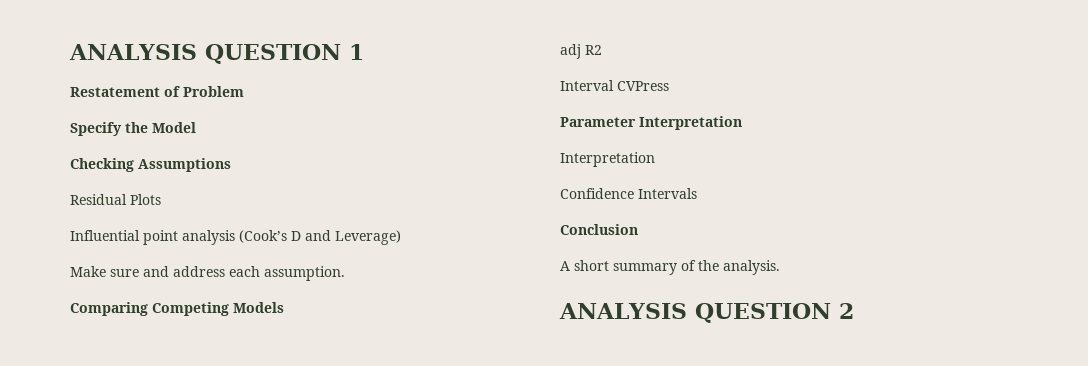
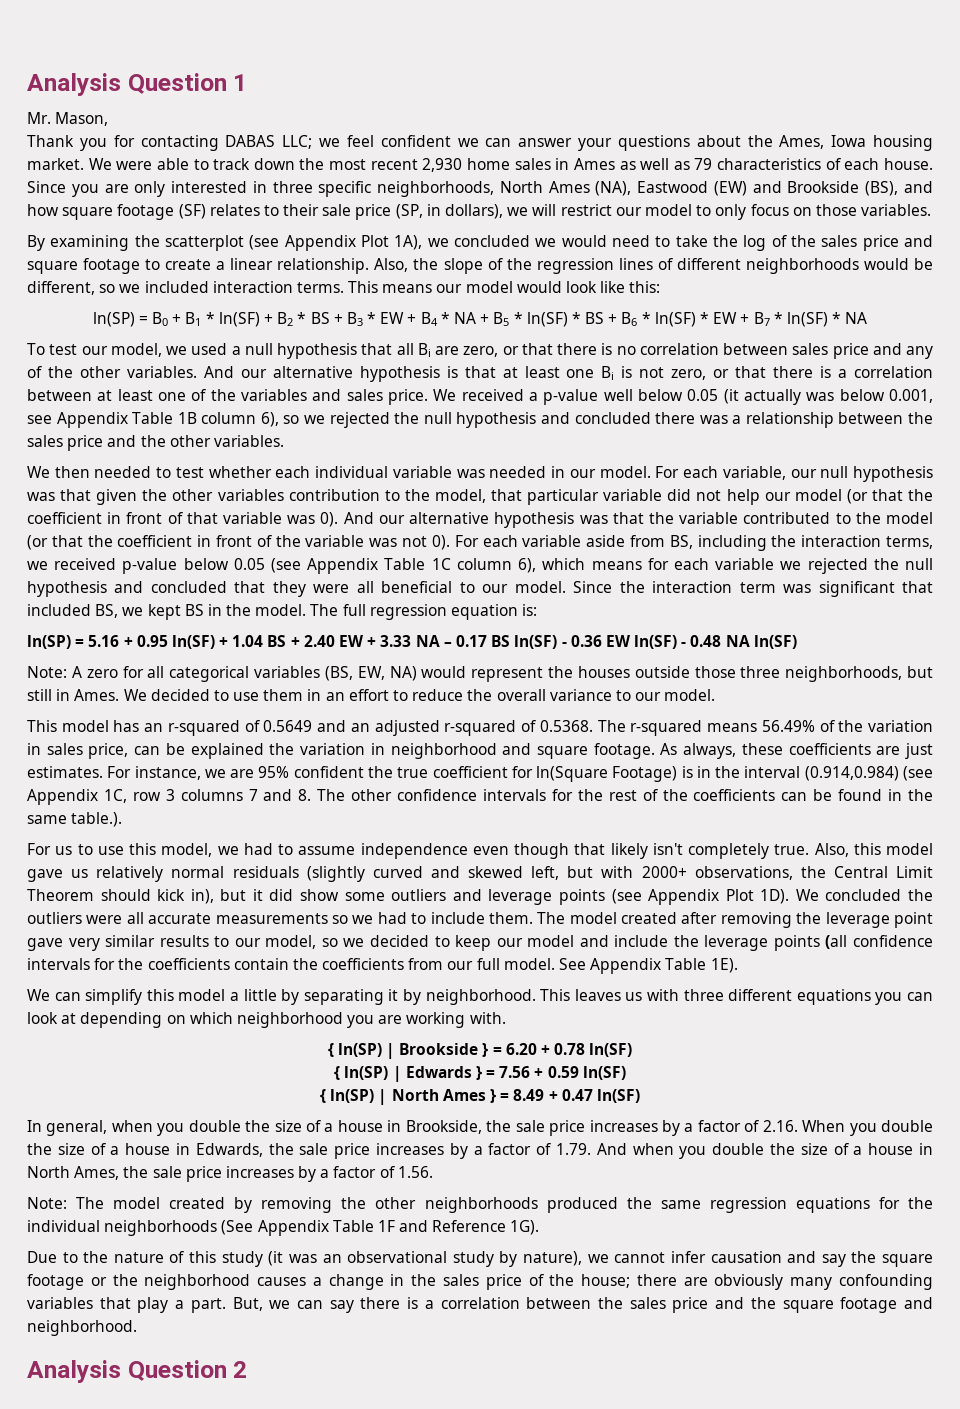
[69,44,341,64] ANALYSIS QUESTION -> [27,73,227,96] Analysis Question
[70,86,244,97] [70,122,196,136] [70,158,231,172] [70,194,161,205] [70,230,401,245] [70,266,345,281] [70,302,284,316] [560,44,602,59] [560,80,669,91] [560,116,742,130] [560,152,655,167] [560,188,697,199] [560,224,638,235] [560,260,780,275] [559,303,831,323] Restatement of Problem // Specify the Model // Checking Assumptions // Residual Plots // Influential point analysis (Cook’s D and Leverage) // Make sure and address each assumption. // Comparing Competing Models // adj R2 // Interval CVPress // Parameter Interpretation // Interpretation // Confidence Intervals // Conclusion // A short summary of the analysis. // ANALYSIS QUESTION -> [27,112,109,126] [27,135,934,151] [27,158,933,172] [27,181,933,197] [27,204,932,220] [27,235,934,251] [27,258,933,274] [27,281,661,295] [92,312,868,327] [27,343,933,359] [27,366,934,382] [27,389,934,405] [27,412,933,428] [27,435,284,451] [27,466,933,482] [27,489,934,505] [27,512,933,528] [27,535,934,551] [27,558,934,574] [27,581,934,597] [27,604,538,620] [27,635,797,649] [27,666,934,682] [27,689,716,701] [27,720,933,736] [27,743,933,759] [27,766,934,782] [27,789,933,805] [27,812,123,827] [27,843,933,859] [27,866,933,882] [27,889,933,905] [27,912,934,928] [27,935,933,951] [27,958,738,974] [27,989,934,1005] [27,1012,506,1028] [327,1043,633,1059] [334,1066,626,1082] [320,1089,640,1105] [27,1120,933,1136] [27,1143,933,1159] [27,1166,433,1182] [27,1197,933,1213] [27,1220,540,1236] [27,1251,933,1267] [27,1274,934,1290] [27,1297,933,1313] [27,1320,137,1336] [27,1360,227,1383] Mr. Mason, // Thank you for contacting DABAS LLC; we feel confident we can answer your questions about the Ames, Iowa housing market. We were able to track down the most recent 2,930 home sales in Ames as well as 79 characteristics of each house. Since you are only interested in three specific neighborhoods, North Ames (NA), Eastwood (EW) and Brookside (BS), and how square footage (SF) relates to their sale price (SP, in dollars), we will restrict our model to only focus on those variables. // By examining the scatterplot (see Appendix Plot 1A), we concluded we would need to take the log of the sales price and square footage to create a linear relationship. Also, the slope of the regression lines of different neighborhoods would be different, so we included interaction terms. This means our model would look like this: // ln(SP) = B0 + B1 * ln(SF) + B2 * BS + B3 * EW + B4 * NA + B5 * ln(SF) * BS + B6 * ln(SF) * EW + B7 * ln(SF) * NA // To test our model, we used a null hypothesis that all Bi are zero, or that there is no correlation between sales price and any of the other variables. And our alternative hypothesis is that at least one Bi is not zero, or that there is a correlation between at least one of the variables and sales price. We received a p-value well below 0.05 (it actually was below 0.001, see Appendix Table 1B column 6), so we rejected the null hypothesis and concluded there was a relationship between the sales price and the other variables. // We then needed to test whether each individual variable was needed in our model. For each variable, our null hypothesis was that given the other variables contribution to the model, that particular variable did not help our model (or that the coefficient in front of that variable was 0). And our alternative hypothesis was that the variable contributed to the model (or that the coefficient in front of the variable was not 0). For each variable aside from BS, including the interaction terms, we received p-value below 0.05 (see Appendix Table 1C column 6), which means for each variable we rejected the null hypothesis and concluded that they were all beneficial to our model. Since the interaction term was significant that included BS, we kept BS in the model. The full regression equation is: // ln(SP) = 5.16 + 0.95 ln(SF) + 1.04 BS + 2.40 EW + 3.33 NA – 0.17 BS ln(SF) - 0.36 EW ln(SF) - 0.48 NA ln(SF) // Note: A zero for all categorical variables (BS, EW, NA) would represent the houses outside those three neighborhoods, but still in Ames. We decided to use them in an effort to reduce the overall variance to our model. // This model has an r-squared of 0.5649 and an adjusted r-squared of 0.5368. The r-squared means 56.49% of the variation in sales price, can be explained the variation in neighborhood and square footage. As always, these coefficients are just estimates. For instance, we are 95% confident the true coefficient for ln(Square Footage) is in the interval (0.914,0.984) (see Appendix 1C, row 3 columns 7 and 8. The other confidence intervals for the rest of the coefficients can be found in the same table.). // For us to use this model, we had to assume independence even though that likely isn't completely true. Also, this model gave us relatively normal residuals (slightly curved and skewed left, but with 2000+ observations, the Central Limit Theorem should kick in), but it did show some outliers and leverage points (see Appendix Plot 1D). We concluded the outliers were all accurate measurements so we had to include them. The model created after removing the leverage point gave very similar results to our model, so we decided to keep our model and include the leverage points (all confidence intervals for the coefficients contain the coefficients from our full model. See Appendix Table 1E). // We can simplify this model a little by separating it by neighborhood. This leaves us with three different equations you can look at depending on which neighborhood you are working with. // { ln(SP) | Brookside } = 6.20 + 0.78 ln(SF) // { ln(SP) | Edwards } = 7.56 + 0.59 ln(SF) // { ln(SP) | North Ames } = 8.49 + 0.47 ln(SF) // In general, when you double the size of a house in Brookside, the sale price increases by a factor of 2.16. When you double the size of a house in Edwards, the sale price increases by a factor of 1.79. And when you double the size of a house in North Ames, the sale price increases by a factor of 1.56. // Note: The model created by removing the other neighborhoods produced the same regression equations for the individual neighborhoods (See Appendix Table 1F and Reference 1G). // Due to the nature of this study (it was an observational study by nature), we cannot infer causation and say the square footage or the neighborhood causes a change in the sales price of the house; there are obviously many confounding variables that play a part. But, we can say there is a correlation between the sales price and the square footage and neighborhood. // Analysis Question

